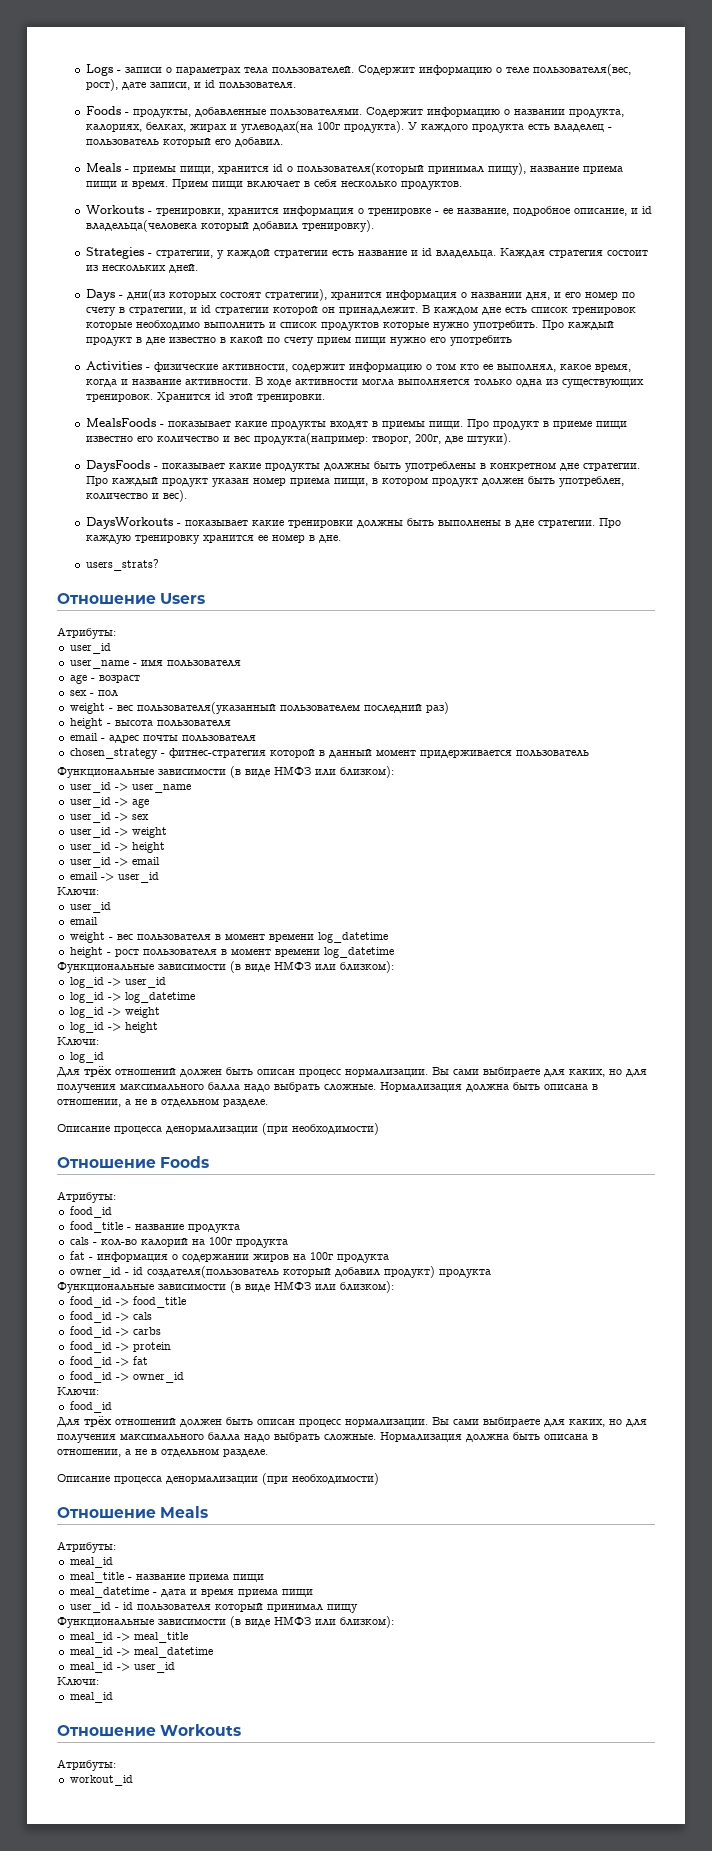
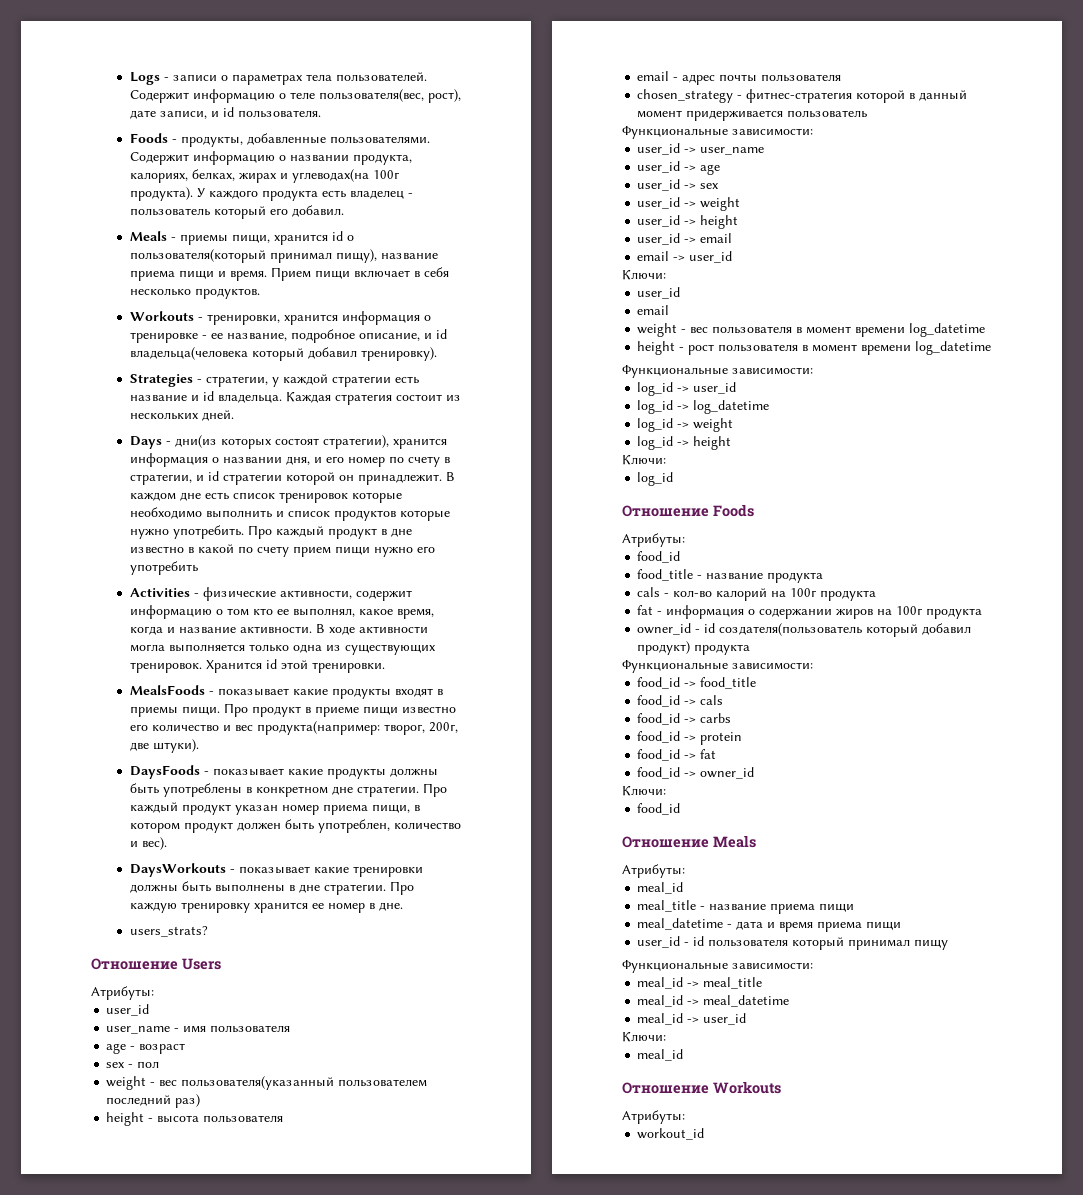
[158,766,394,778] зависимости (в виде НМФЗ или близком): -> [732,128,813,136] зависимости:
[158,961,394,973] зависимости (в виде НМФЗ или близком): -> [732,367,813,375] зависимости:
[57,1066,647,1077] [57,1082,598,1093] [57,1098,268,1107] [57,1123,379,1135] // Для трёх отношений должен быть описан процесс нормализации. Вы сами выбираете для каких, но для получения максимального балла надо выбрать сложные. Нормализация должна быть описана в отношении, а не в отдельном разделе. // Описание процесса денормализации (при необходимости) -> (674, 479) none
[158,1281,394,1293] зависимости (в виде НМФЗ или близком): -> [732,662,813,670] зависимости:
[57,1416,647,1427] [57,1432,598,1443] [57,1448,268,1457] [57,1473,379,1485] // Для трёх отношений должен быть описан процесс нормализации. Вы сами выбираете для каких, но для получения максимального балла надо выбрать сложные. Нормализация должна быть описана в отношении, а не в отдельном разделе. // Описание процесса денормализации (при необходимости) -> (681, 809) none
[158,1616,394,1628] зависимости (в виде НМФЗ или близком): -> [732,962,813,970] зависимости:

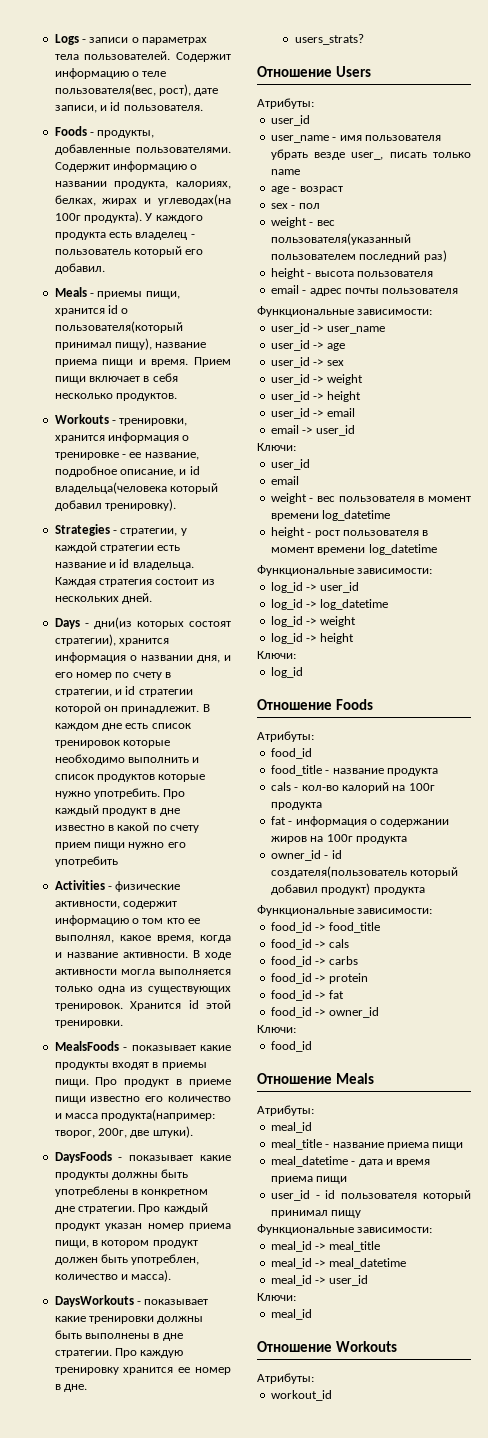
[234,725,253,732] вес -> [64,1113,98,1119] масса
[141,837,167,850] вес). -> [131,1270,172,1282] масса).
(291, 1029) none -> [270,149,471,160] [270,169,300,175] убрать везде user_, писать только name
[637,89,968,103] [637,110,868,121] // chosen_strategy - фитнес-стратегия которой в данный момент придерживается пользователь -> (459, 291) none

